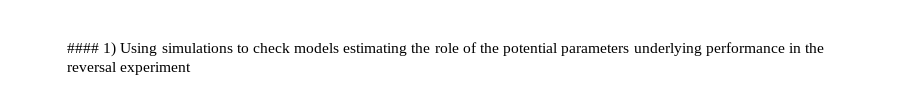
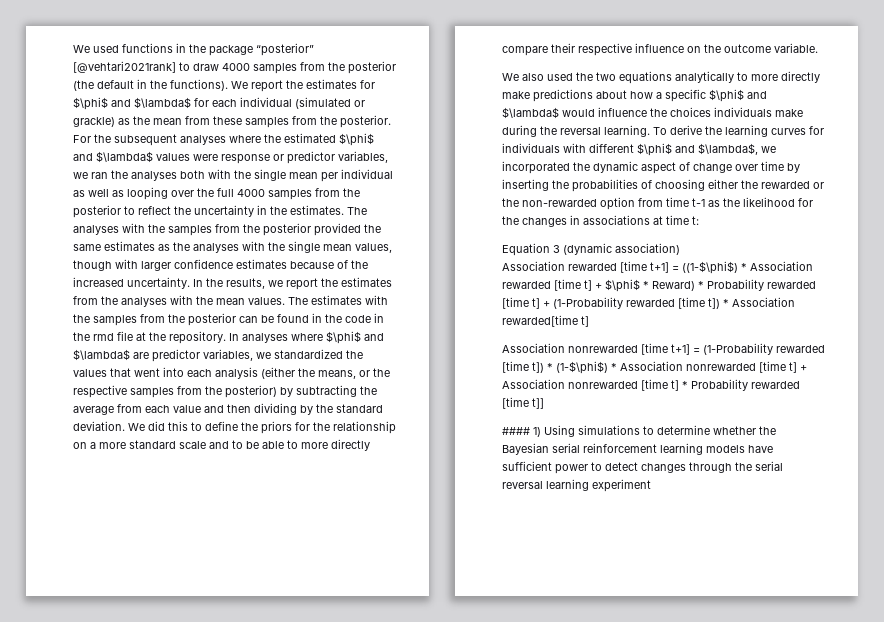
(67, 48) none -> [73,43,314,56] [73,61,396,74] [73,79,375,92] [73,97,365,110] [73,115,391,128] [73,133,374,146] [73,151,388,164] [73,169,393,182] [73,187,360,200] [73,205,367,218] [73,223,381,236] [73,241,392,253] [73,259,368,271] [73,277,392,290] [73,295,388,307] [73,313,384,326] [73,331,384,344] [73,349,363,362] [73,367,390,379] [73,385,377,398] [73,403,383,415] [73,421,396,434] [73,439,370,451] [502,43,818,56] [502,71,820,84] [502,89,767,102] [502,107,803,119] [502,125,824,137] [502,143,776,156] [502,161,800,174] [502,179,824,192] [502,197,813,210] [502,215,699,227] [502,243,680,256] [502,261,813,274] [502,279,816,292] [502,297,795,309] [502,315,589,327] [502,343,825,355] [502,361,807,374] [502,379,800,391] [502,397,544,409] We used functions in the package “posterior” [@vehtari2021rank] to draw 4000 samples from the posterior (the default in the functions). We report the estimates for $\phi$ and $\lambda$ for each individual (simulated or grackle) as the mean from these samples from the posterior. For the subsequent analyses where the estimated $\phi$ and $\lambda$ values were response or predictor variables, we ran the analyses both with the single mean per individual as well as looping over the full 4000 samples from the posterior to reflect the uncertainty in the estimates. The analyses with the samples from the posterior provided the same estimates as the analyses with the single mean values, though with larger confidence estimates because of the increased uncertainty. In the results, we report the estimates from the analyses with the mean values. The estimates with the samples from the posterior can be found in the code in the rmd file at the repository. In analyses where $\phi$ and $\lambda$ are predictor variables, we standardized the values that went into each analysis (either the means, or the respective samples from the posterior) by subtracting the average from each value and then dividing by the standard deviation. We did this to define the priors for the relationship on a more standard scale and to be able to more directly compare their respective influence on the outcome variable. // We also used the two equations analytically to more directly make predictions about how a specific $\phi$ and $\lambda$ would influence the choices individuals make during the reversal learning. To derive the learning curves for individuals with different $\phi$ and $\lambda$, we incorporated the dynamic aspect of change over time by inserting the probabilities of choosing either the rewarded or the non-rewarded option from time t-1 as the likelihood for the changes in associations at time t: // Equation 3 (dynamic association) // Association rewarded [time t+1] = ((1-$\phi$) * Association rewarded [time t] + $\phi$ * Reward) * Probability rewarded [time t] + (1-Probability rewarded [time t]) * Association rewarded[time t] // Association nonrewarded [time t+1] = (1-Probability rewarded [time t]) * (1-$\phi$) * Association nonrewarded [time t] + Association nonrewarded [time t] * Probability rewarded [time t]] //
[252,42,825,56] [67,62,116,72] check models estimating the role of the potential parameters underlying performance in the reversal -> [657,425,776,435] [502,443,773,455] [502,461,783,474] [502,479,589,491] determine whether the Bayesian serial reinforcement learning models have sufficient power to detect changes through the serial reversal learning

